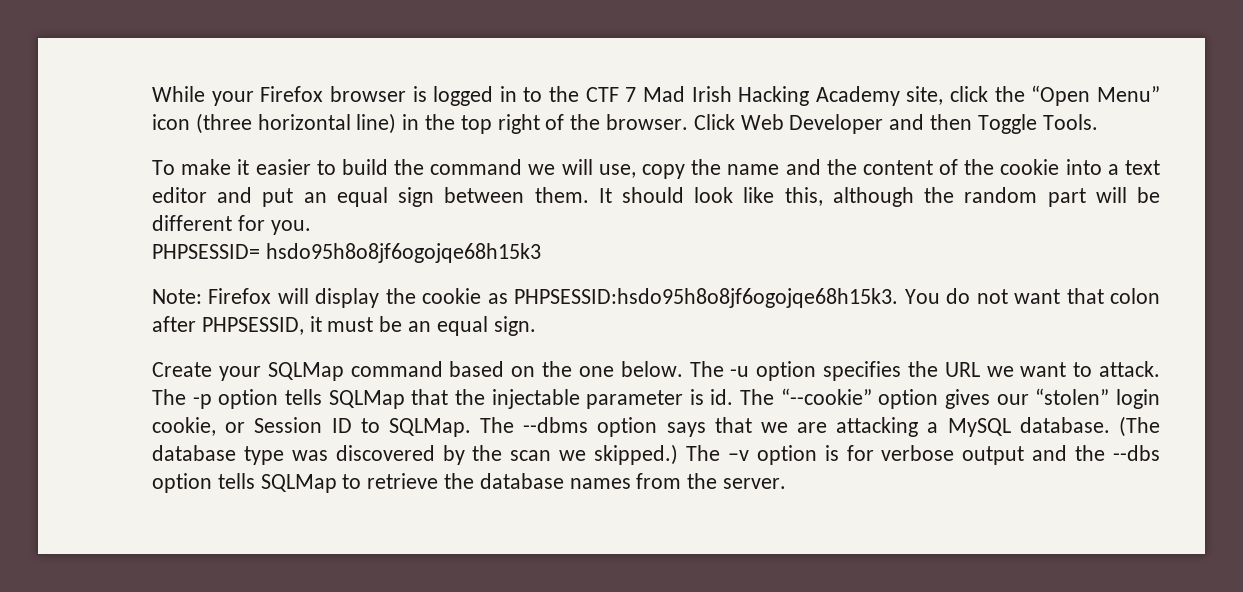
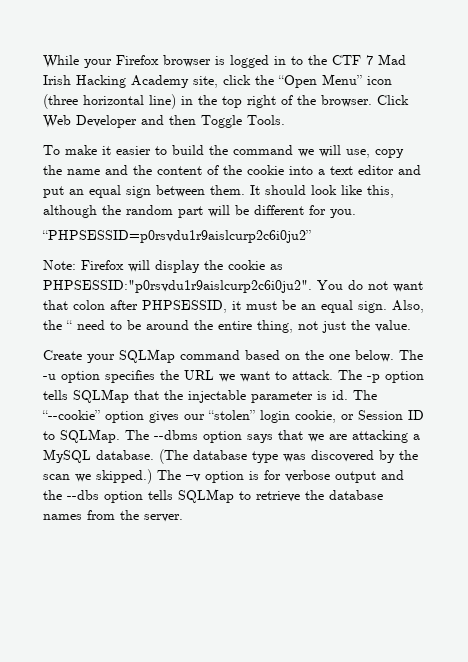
[152,243,541,263] PHPSESSID= hsdo95h8o8jf6ogojqe68h15k3 -> [42,230,311,243] “PHPSESSID=p0rsvdu1r9aislcurp2c6i0ju2”
[514,288,899,308] PHPSESSID:hsdo95h8o8jf6ogojqe68h15k3. -> [43,280,312,293] PHPSESSID:"p0rsvdu1r9aislcurp2c6i0ju2".
(536, 326) none -> [392,300,424,313] [43,320,411,333] Also, the “ need to be around the entire thing, not just the value.

